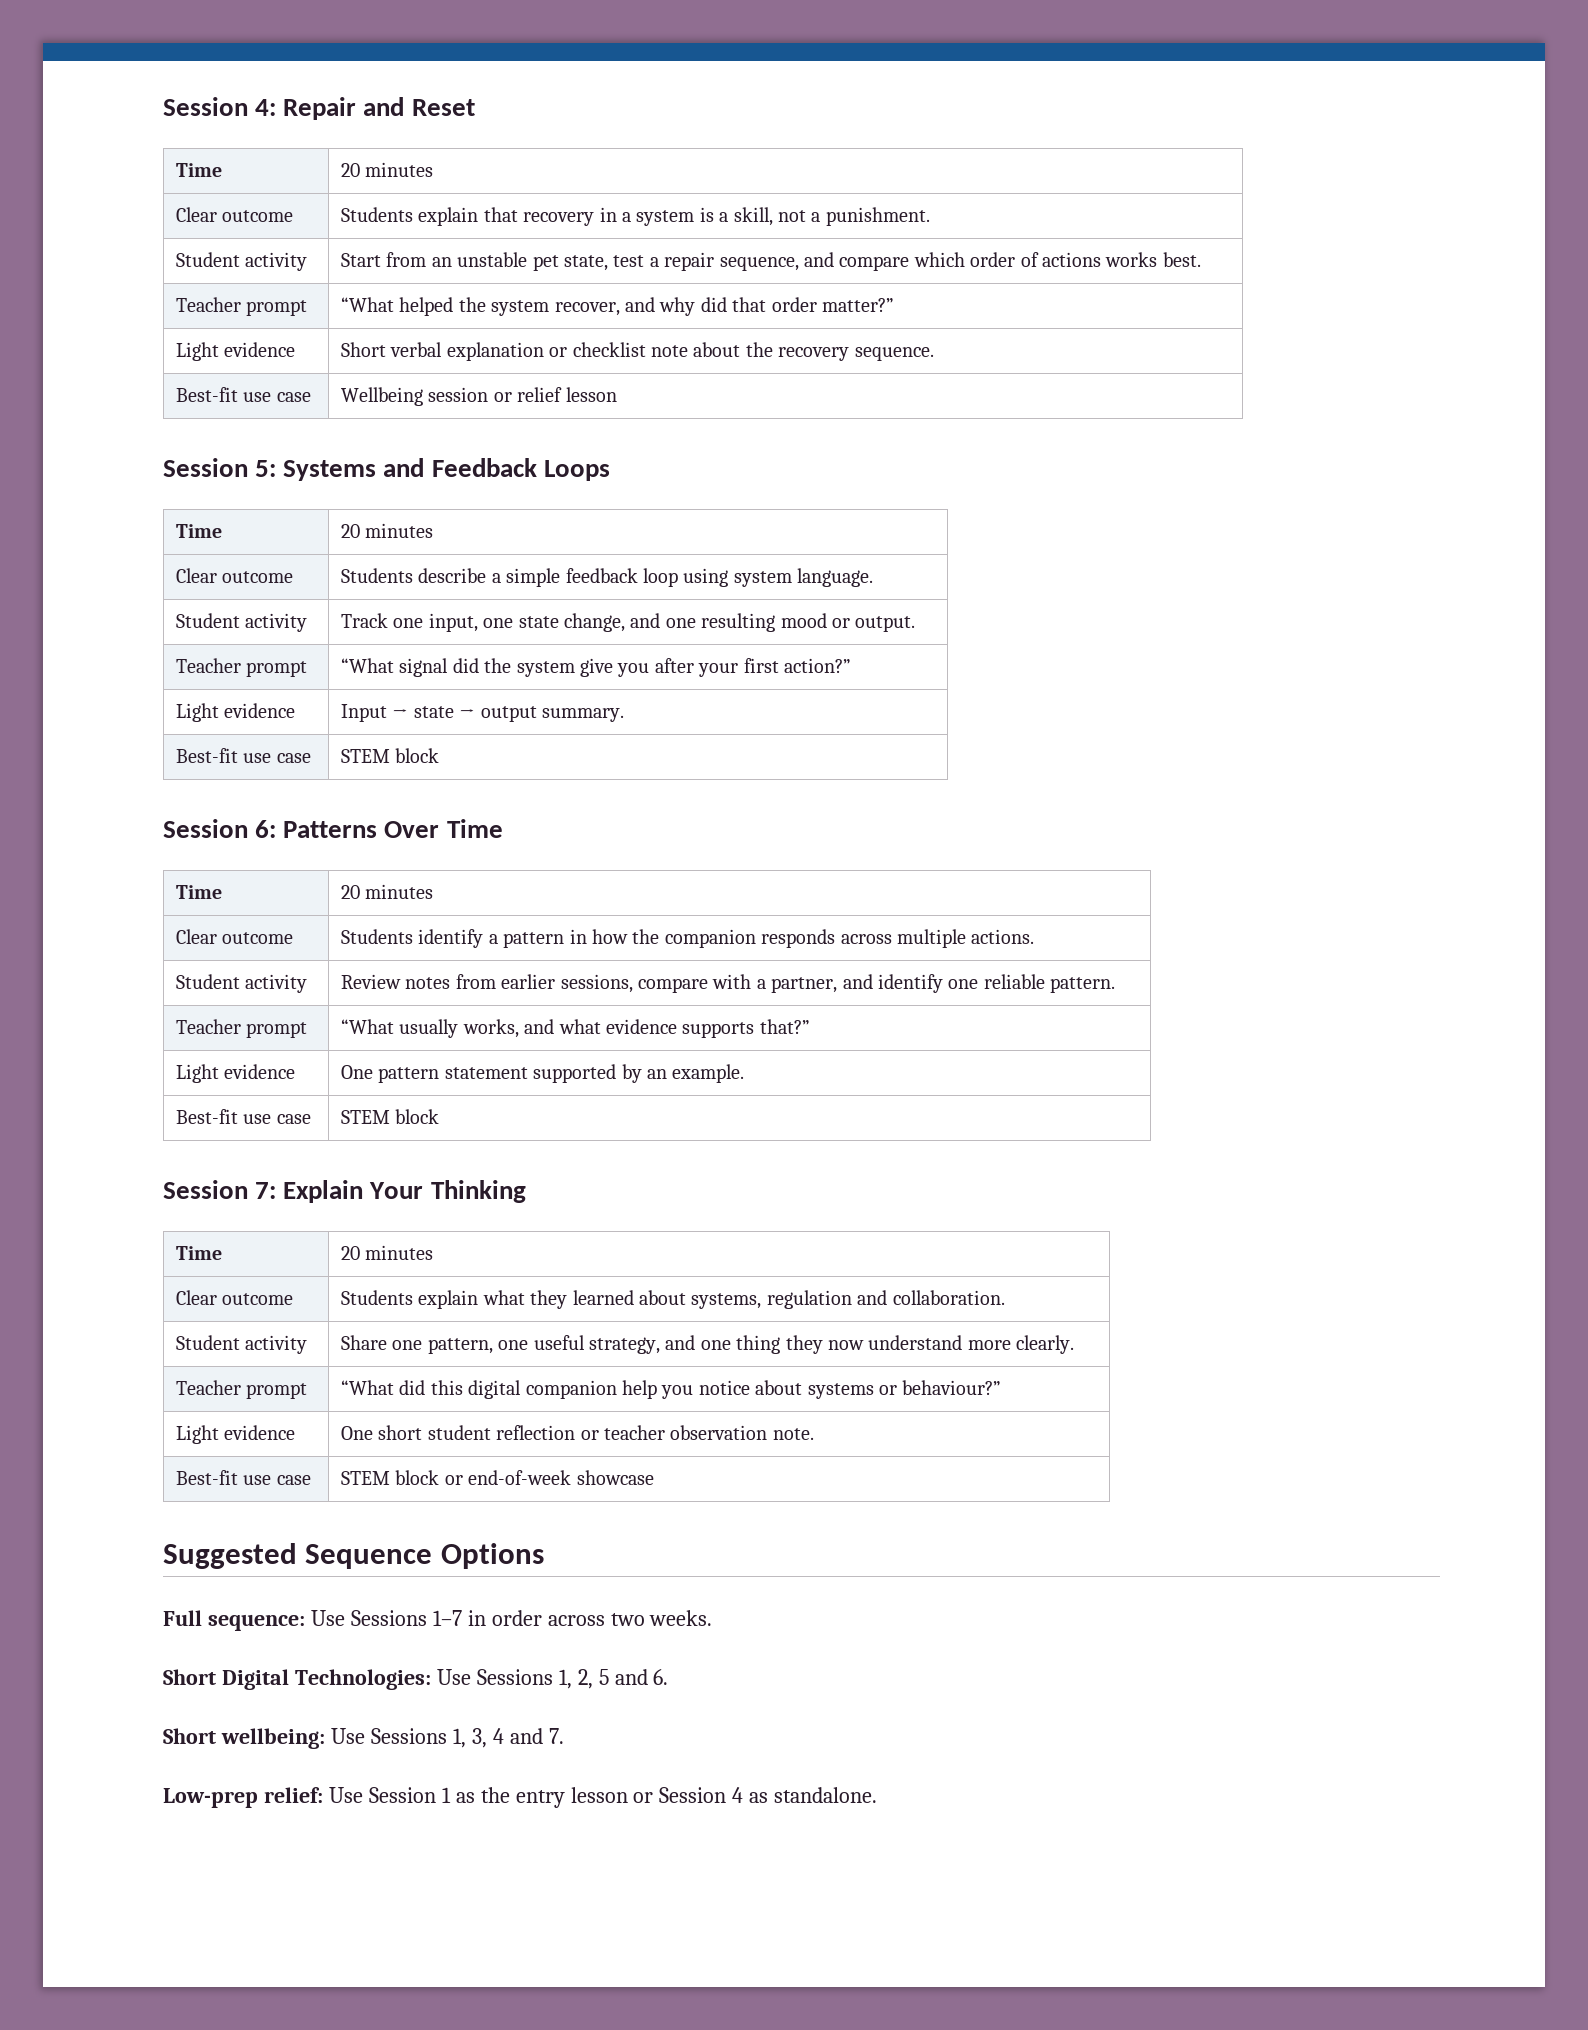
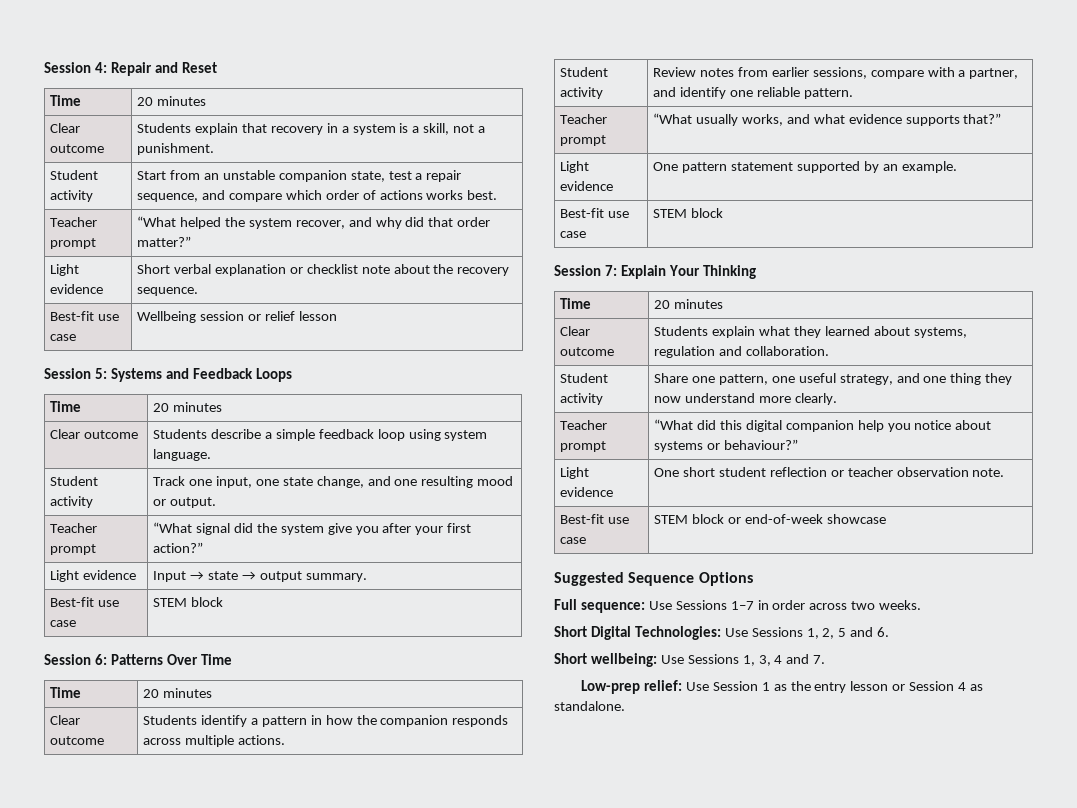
[532,255,559,271] pet -> [278,170,347,182] companion

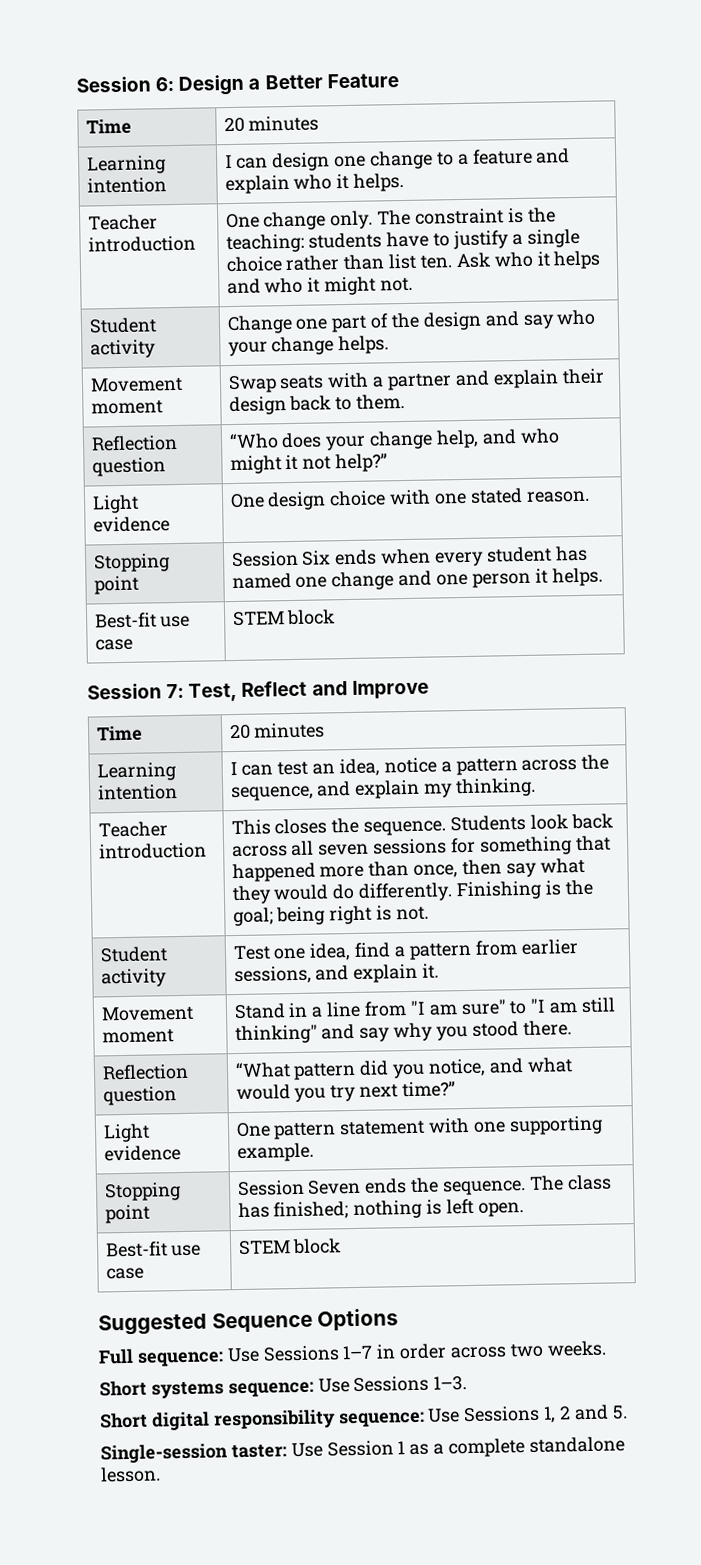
[44,62,218,76] [50,95,82,106] [137,96,206,106] [50,123,81,133] [50,144,105,153] [137,123,486,135] [137,143,215,155] [50,170,99,180] [50,190,94,202] [137,170,462,182] [137,190,498,202] [50,217,98,227] [50,238,97,249] [137,216,491,229] [137,236,192,247] [50,264,80,276] [50,284,104,294] [137,264,510,276] [137,287,199,296] [50,311,119,321] [50,334,77,341] [137,311,337,323] [44,368,293,382] [50,401,82,412] [153,402,222,412] [50,429,138,439] [153,429,488,441] [153,449,212,461] [50,476,99,486] [50,496,94,508] [153,476,514,488] [153,497,216,508] [50,523,98,533] [50,544,97,555] [153,522,472,535] [153,542,204,553] [50,570,136,582] [153,571,367,582] [50,597,119,607] [50,620,77,627] [153,597,223,607] [44,654,233,665] [50,687,82,698] [143,688,212,698] [50,715,81,725] [50,736,105,745] [143,715,509,727] [143,735,285,747] [560,67,609,77] [560,87,604,99] [653,67,1019,79] [653,87,853,99] [560,114,608,124] [560,135,607,146] [653,113,1002,126] [560,161,590,173] [560,181,614,191] [653,161,957,173] Session 4: Repair and Reset // Time | 20 minutes // Clear outcome | Students explain that recovery in a system is a skill, not a punishment. // Student activity | Start from an unstable companion state, test a repair sequence, and compare which order of actions works best. // Teacher prompt | “What helped the system recover, and why did that order matter?” // Light evidence | Short verbal explanation or checklist note about the recovery sequence. // Best-fit use case | Wellbeing session or relief lesson // Session 5: Systems and Feedback Loops // Time | 20 minutes // Clear outcome | Students describe a simple feedback loop using system language. // Student activity | Track one input, one state change, and one resulting mood or output. // Teacher prompt | “What signal did the system give you after your first action?” // Light evidence | Input → state → output summary. // Best-fit use case | STEM block // Session 6: Patterns Over Time // Time | 20 minutes // Clear outcome | Students identify a pattern in how the companion responds across multiple actions. // Student activity | Review notes from earlier sessions, compare with a partner, and identify one reliable pattern. // Teacher prompt | “What usually works, and what evidence supports that?” // Light evidence | One pattern statement supported by an example. -> [76,73,399,96] [85,118,132,135] [223,115,320,133] [86,155,166,175] [86,177,167,194] [224,148,571,172] [224,172,405,195] [87,214,158,231] [87,235,196,253] [225,207,556,231] [225,228,580,254] [225,250,602,273] [226,276,414,296] [88,317,157,334] [89,339,156,359] [226,309,597,335] [227,335,390,357] [89,376,183,393] [90,400,163,415] [227,368,605,394] [228,393,406,416] [90,434,178,452] [91,457,166,477] [228,428,560,451] [229,453,389,475] [91,494,139,514] [92,516,170,533] [229,487,590,511] [92,553,170,573] [93,575,139,595] [230,545,588,568] [231,567,603,591] Session 6: Design a Better Feature // Time | 20 minutes // Learning intention | I can design one change to a feature and explain who it helps. // Teacher introduction | One change only. The constraint is the teaching: students have to justify a single choice rather than list ten. Ask who it helps and who it might not. // Student activity | Change one part of the design and say who your change helps. // Movement moment | Swap seats with a partner and explain their design back to them. // Reflection question | “Who does your change help, and who might it not help?” // Light evidence | One design choice with one stated reason. // Stopping point | Session Six ends when every student has named one change and one person it helps.
[621,265,757,279] [560,298,592,309] [654,299,723,309] [560,326,591,336] [560,347,615,356] [654,326,967,338] [654,346,829,358] [560,373,609,383] [560,393,604,405] [654,373,1013,385] [654,393,837,405] [560,420,608,430] [560,441,607,452] [654,419,992,432] [654,439,798,452] [560,467,590,479] [560,487,614,497] [654,467,1005,477] [560,514,629,524] [560,537,587,544] [654,514,886,524] Explain Your Thinking // Time | 20 minutes // Clear outcome | Students explain what they learned about systems, regulation and collaboration. // Student activity | Share one pattern, one useful strategy, and one thing they now understand more clearly. // Teacher prompt | “What did this digital companion help you notice about systems or behaviour?” // Light evidence | One short student reflection or teacher observation note. // Best-fit use case | STEM block or end-of-week showcase -> [188,679,429,702] [95,725,143,742] [228,722,326,740] [96,762,176,782] [97,784,178,801] [229,754,610,777] [230,777,537,802] [97,821,168,838] [98,842,207,860] [230,813,613,836] [231,835,611,858] [231,857,585,883] [231,879,593,905] [232,905,430,927] [99,946,168,963] [100,968,167,988] [232,939,579,961] [233,963,440,985] [100,1005,194,1022] [101,1029,174,1044] [233,997,617,1020] [234,1020,572,1045] [101,1063,189,1081] [102,1086,177,1106] [234,1057,573,1081] [235,1081,457,1103] [102,1123,150,1143] [103,1145,181,1162] [235,1115,603,1140] [236,1142,314,1163] [103,1182,181,1202] [104,1204,150,1224] [236,1174,612,1197] [237,1198,524,1220] [104,1241,202,1258] [105,1267,144,1280] [237,1238,342,1256] Test, Reflect and Improve // Time | 20 minutes // Learning intention | I can test an idea, notice a pattern across the sequence, and explain my thinking. // Teacher introduction | This closes the sequence. Students look back across all seven sessions for something that happened more than once, then say what they would do differently. Finishing is the goal; being right is not. // Student activity | Test one idea, find a pattern from earlier sessions, and explain it. // Movement moment | Stand in a line from "I am sure" to "I am still thinking" and say why you stood there. // Reflection question | “What pattern did you notice, and what would you try next time?” // Light evidence | One pattern statement with one supporting example. // Stopping point | Session Seven ends the sequence. The class has finished; nothing is left open. // Best-fit use case | STEM block
[590,626,890,640] [554,653,826,667] [581,680,984,694] [554,701,625,711] Digital Technologies: Use Sessions 1, 2, 5 and 6. // Short wellbeing: Use Sessions 1, 3, 4 and 7. // Low-prep relief: Use Session 1 as the entry lesson or Session 4 as standalone. -> [150,1375,468,1399] [99,1404,628,1431] [100,1436,625,1464] [100,1466,161,1483] systems sequence: Use Sessions 1–3. // Short digital responsibility sequence: Use Sessions 1, 2 and 5. // Single-session taster: Use Session 1 as a complete standalone lesson.

